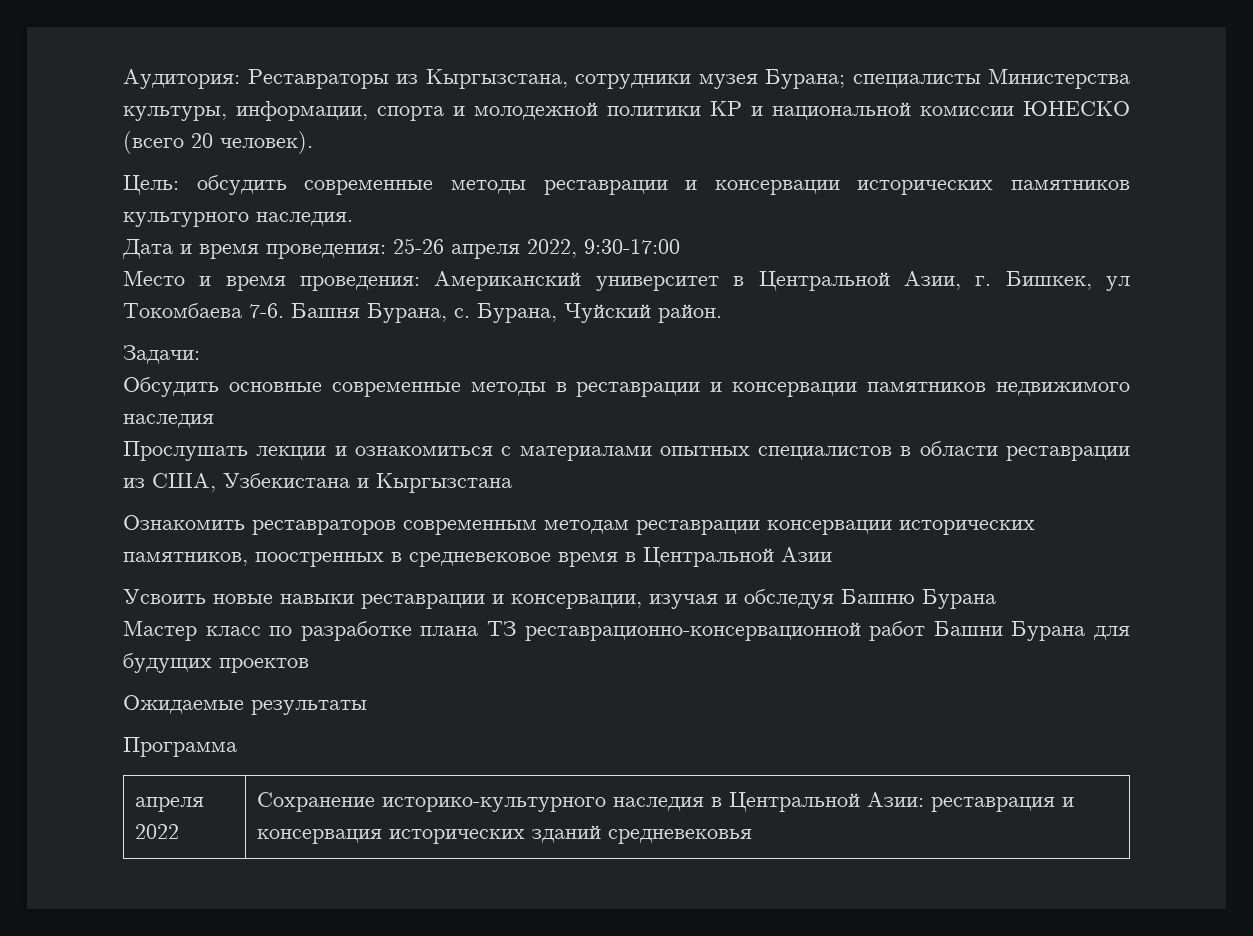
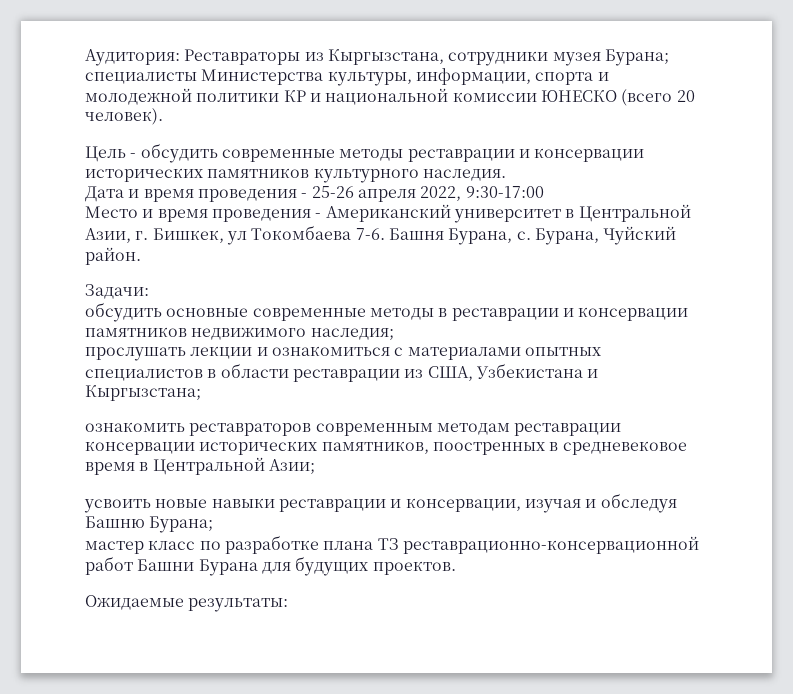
[123,175,179,195] Цель: -> [85,146,137,162] Цель -
[266,244,386,259] проведения: -> [197,189,308,202] проведения -
[300,276,421,291] проведения: -> [211,209,322,222] проведения -
[123,377,219,397] Обсудить -> [85,302,162,322] обсудить
[123,414,214,428] [123,441,248,461] наследия // Прослушать -> [310,328,394,340] [85,347,186,361] наследия; // прослушать
[376,473,512,493] [123,515,245,530] Кыргызстана // Ознакомить -> [85,385,201,401] [85,422,185,432] Кыргызстана; // ознакомить
[781,547,832,562] [123,589,206,604] Азии // Усвоить -> [268,459,315,474] [84,499,151,513] Азии; // усвоить
[922,589,996,609] [123,620,197,641] Бурана // Мастер -> [149,516,214,533] [85,541,144,554] Бурана; // мастер
[219,658,309,673] проектов -> [372,561,456,575] проектов.
[251,700,367,715] [123,737,237,757] [134,797,204,812] [134,824,179,839] [256,792,1074,812] [256,825,752,844] результаты // Программа // апреля 2022 | Сохранение историко-культурного наследия в Центральной Азии: реставрация и консервация исторических зданий средневековья -> [188,598,289,612] результаты:

